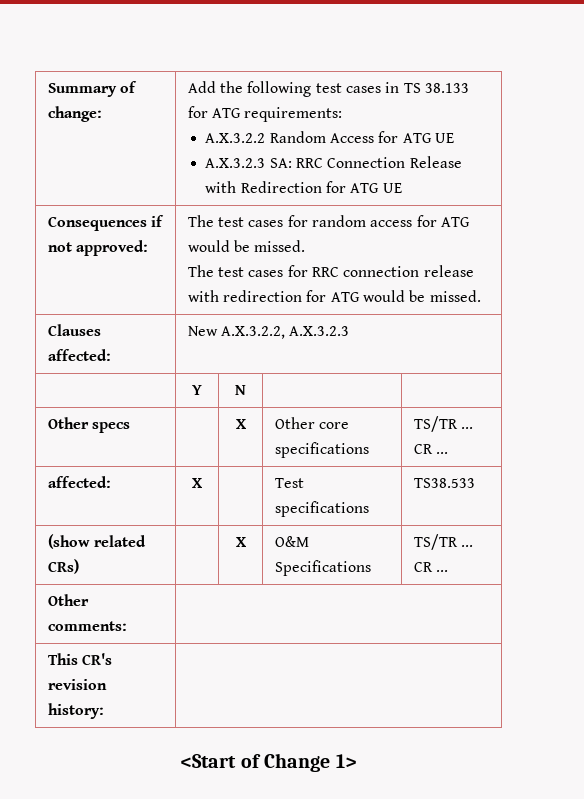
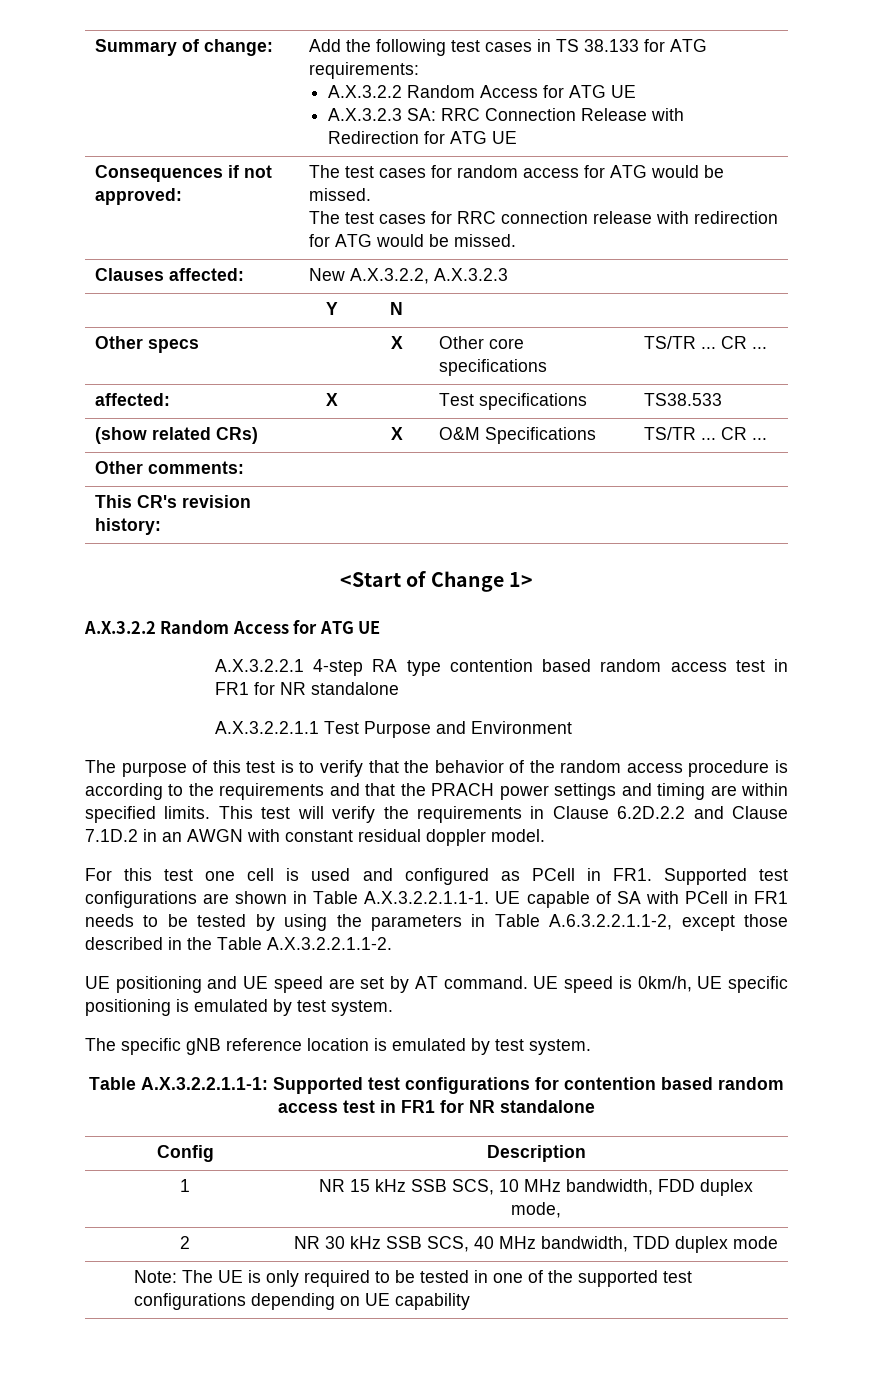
(357, 761) none -> [84,620,381,634] [215,659,788,676] [215,682,400,695] [215,721,573,738] [85,760,788,777] [85,783,788,800] [85,806,788,823] [85,829,545,846] [85,868,788,885] [85,891,789,908] [85,914,788,931] [85,937,392,950] [85,976,789,993] [85,999,393,1016] [85,1038,591,1055] [89,1077,784,1094] [278,1100,595,1113] [156,1145,214,1162] [486,1145,586,1162] [180,1179,190,1192] [319,1179,753,1196] [511,1202,561,1218] [180,1236,190,1249] [294,1236,778,1253] [133,1270,692,1287] [133,1293,470,1310] // A.X.3.2.2 Random Access for ATG UE // A.X.3.2.2.1 4-step RA type contention based random access test in FR1 for NR standalone // A.X.3.2.2.1.1 Test Purpose and Environment // The purpose of this test is to verify that the behavior of the random access procedure is according to the requirements and that the PRACH power settings and timing are within specified limits. This test will verify the requirements in Clause 6.2D.2.2 and Clause 7.1D.2 in an AWGN with constant residual doppler model. // For this test one cell is used and configured as PCell in FR1. Supported test configurations are shown in Table A.X.3.2.2.1.1-1. UE capable of SA with PCell in FR1 needs to be tested by using the parameters in Table A.6.3.2.2.1.1-2, except those described in the Table A.X.3.2.2.1.1-2. // UE positioning and UE speed are set by AT command. UE speed is 0km/h, UE specific positioning is emulated by test system. // The specific gNB reference location is emulated by test system. // Table A.X.3.2.2.1.1-1: Supported test configurations for contention based random access test in FR1 for NR standalone // Config | Description // 1 | NR 15 kHz SSB SCS, 10 MHz bandwidth, FDD duplex mode, // 2 | NR 30 kHz SSB SCS, 40 MHz bandwidth, TDD duplex mode // Note: The UE is only required to be tested in one of the supported test configurations depending on UE capability

